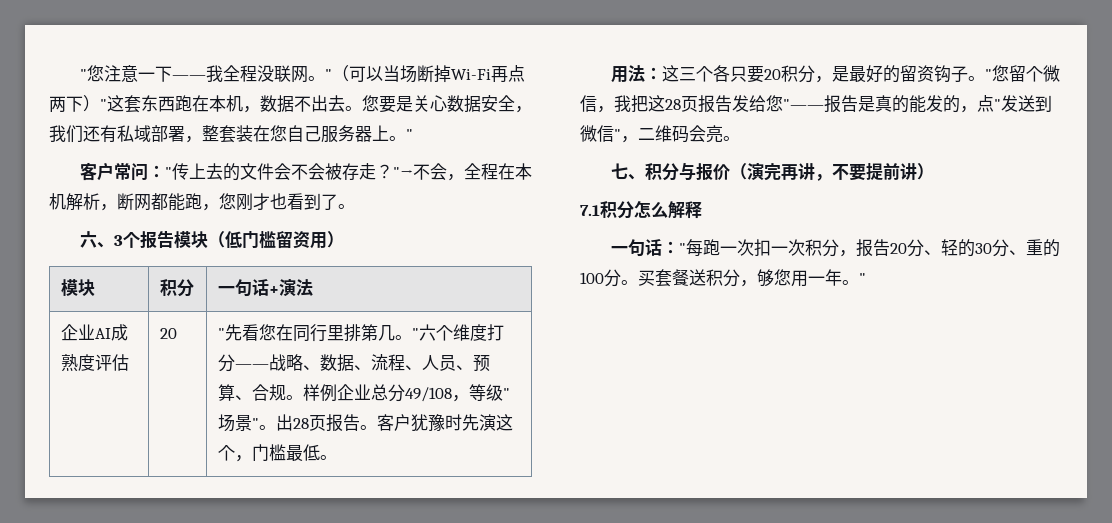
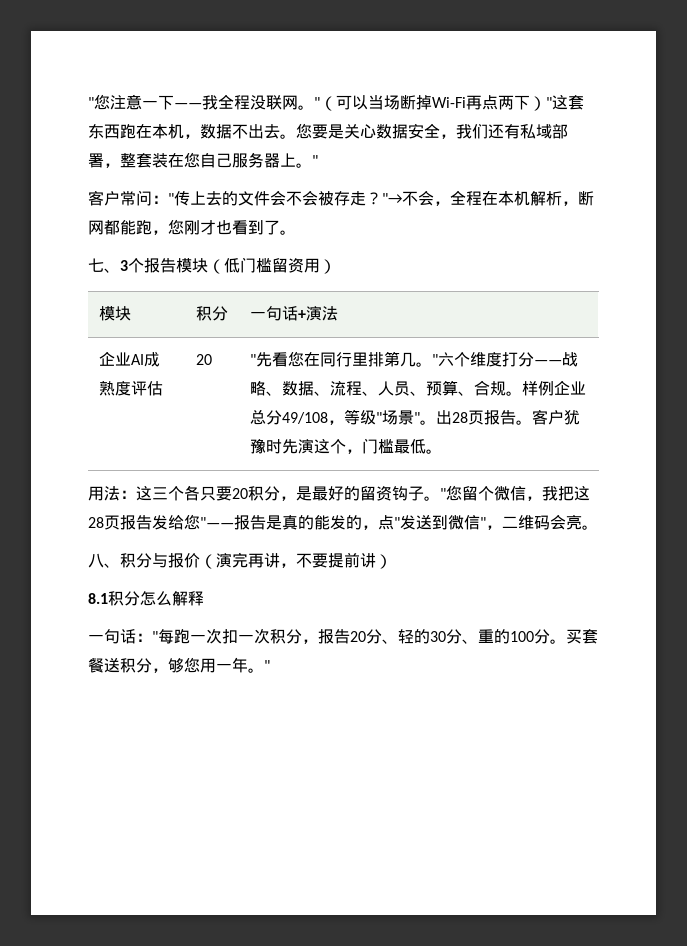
[79,231,97,248] 六 -> [88,258,104,272] 七
[610,163,628,180] 七 -> [88,553,104,568] 八
[580,205,600,216] 7.1 -> [88,593,108,604] 8.1

